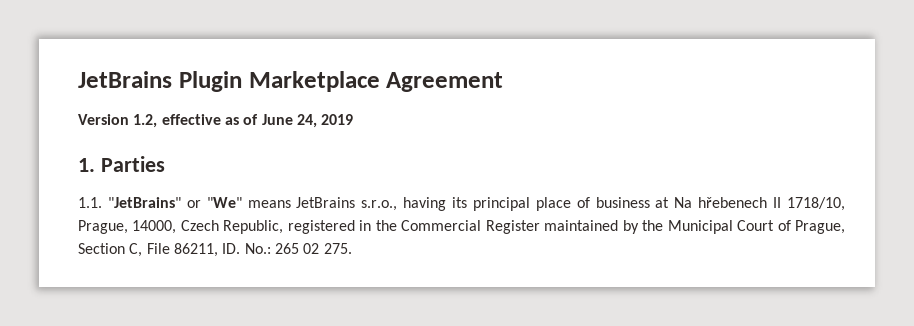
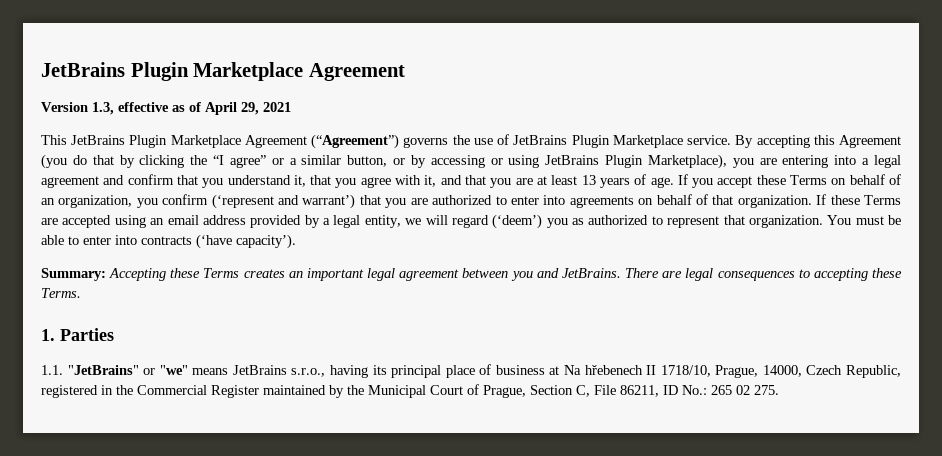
[133,114,158,128] 1.2, -> [92,102,114,115] 1.3,
[261,114,354,128] June 24, 2019 -> [205,102,291,115] [41,134,902,149] [41,154,902,169] [41,174,901,188] [41,194,901,209] [41,214,901,229] [41,234,296,249] [41,268,902,281] [41,288,81,298] April 29, 2021 // This JetBrains Plugin Marketplace Agreement (“Agreement”) governs the use of JetBrains Plugin Marketplace service. By accepting this Agreement (you do that by clicking the “I agree” or a similar button, or by accessing or using JetBrains Plugin Marketplace), you are entering into a legal agreement and confirm that you understand it, that you agree with it, and that you are at least 13 years of age. If you accept these Terms on behalf of an organization, you confirm (‘represent and warrant’) that you are authorized to enter into agreements on behalf of that organization. If these Terms are accepted using an email address provided by a legal entity, we will regard (‘deem’) you as authorized to represent that organization. You must be able to enter into contracts (‘have capacity’). // Summary: Accepting these Terms creates an important legal agreement between you and JetBrains. There are legal consequences to accepting these Terms.
[206,197,242,208] "We" -> [159,365,188,375] "we"
[222,243,241,254] ID. -> [663,385,678,395] ID

